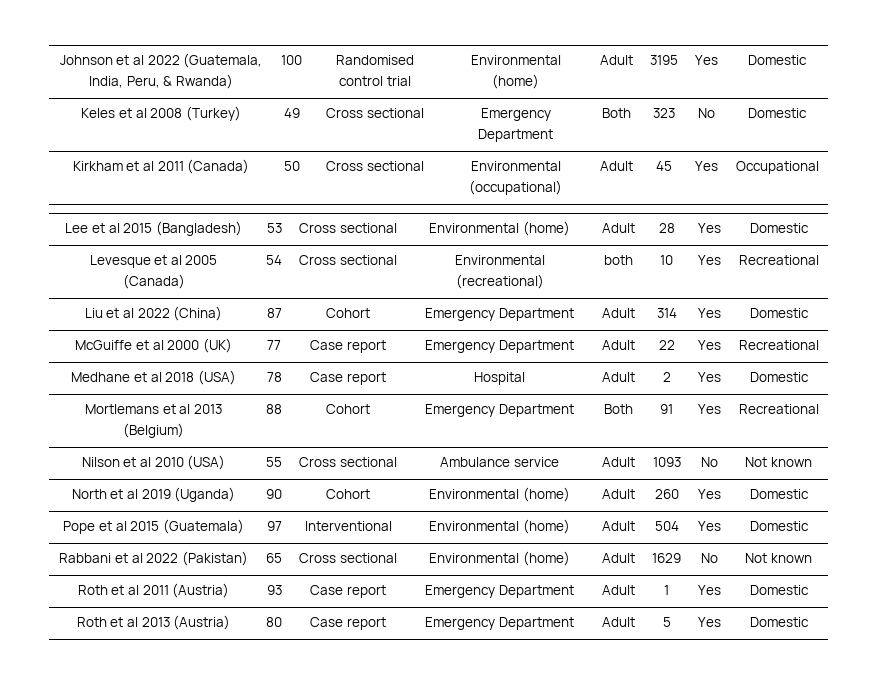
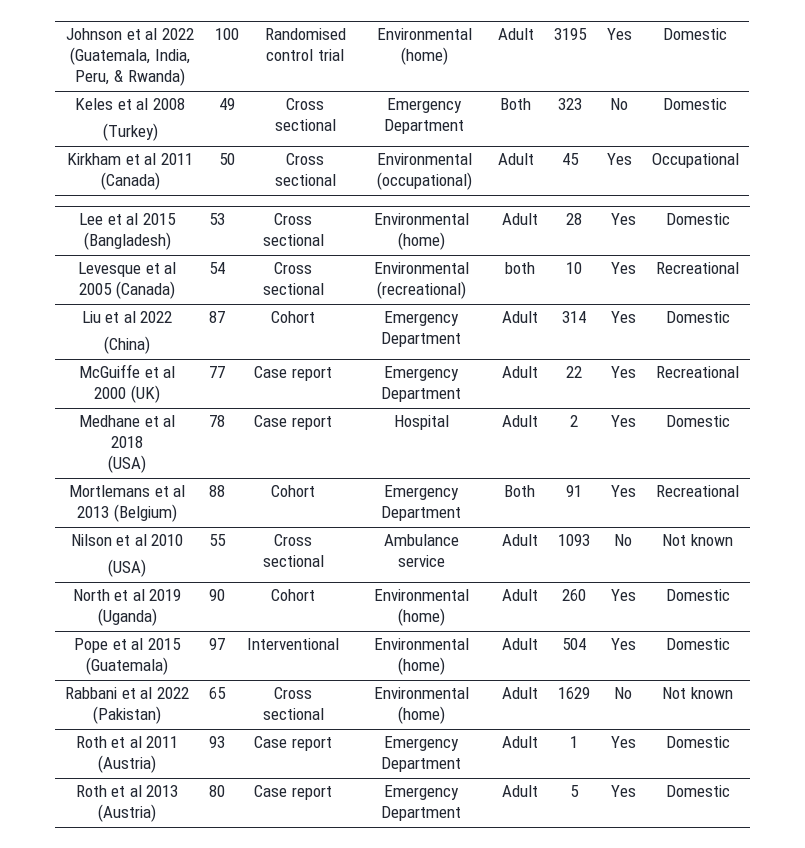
(183, 113) none -> (185, 104) //
(170, 313) none -> (173, 317) //
(195, 377) none -> (143, 442) //
(184, 462) none -> (184, 540) //

